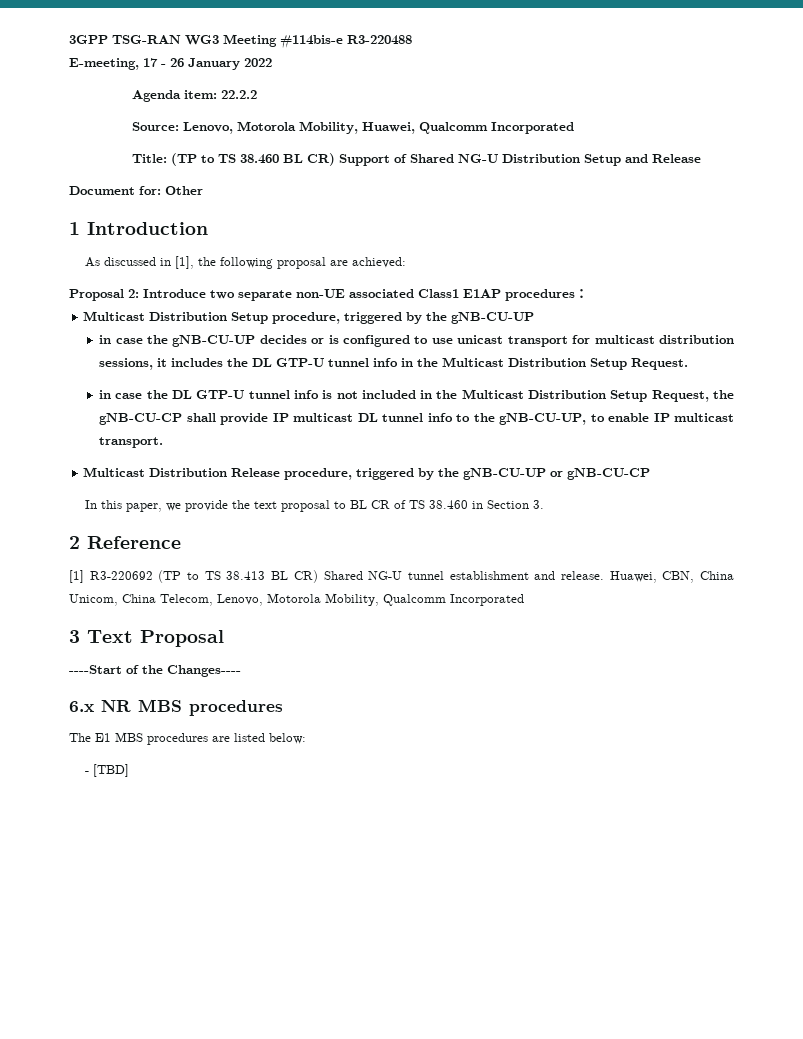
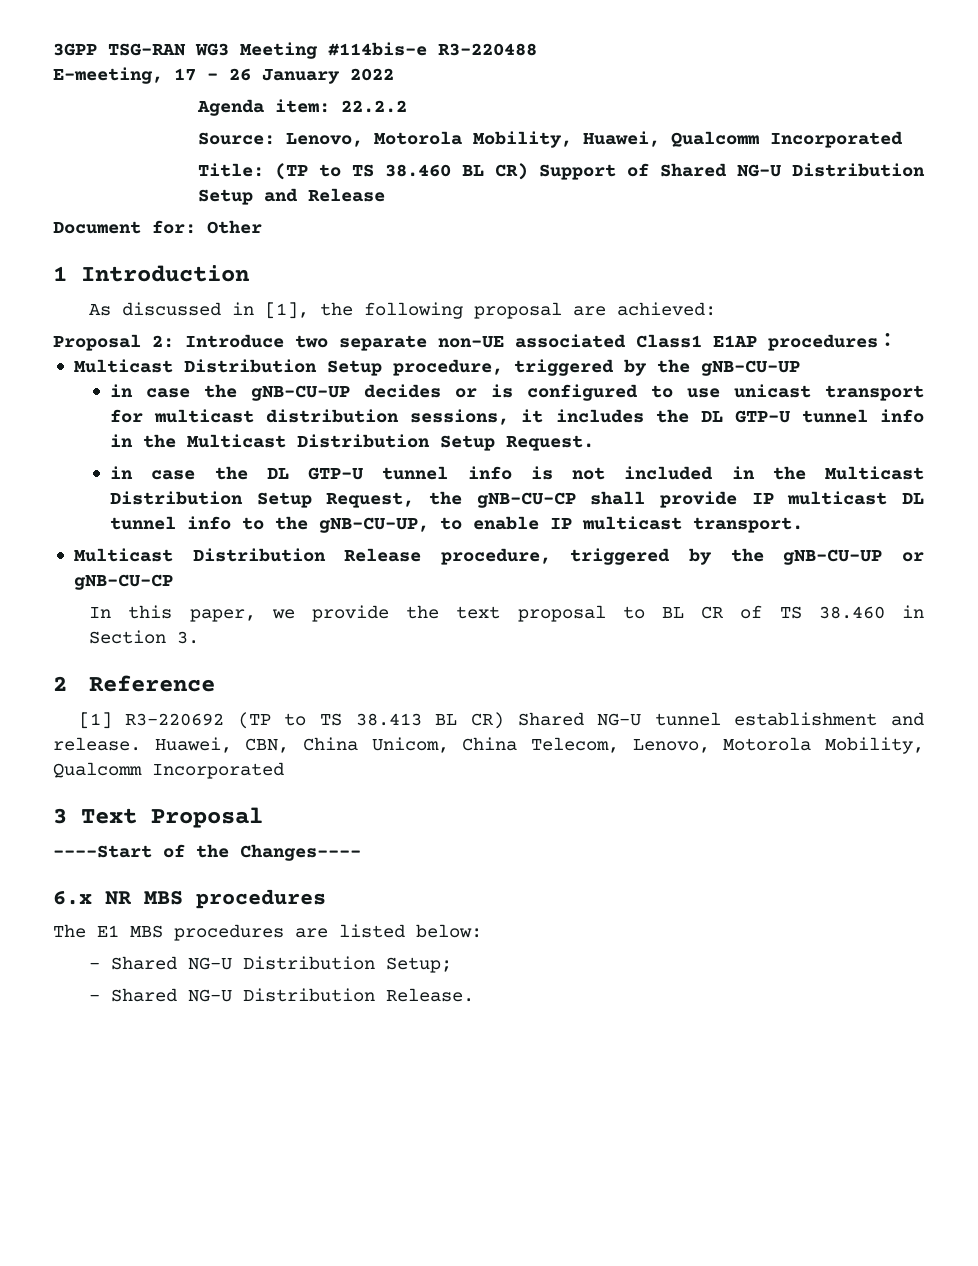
[92,764,129,777] [TBD] -> [111,956,453,973] [89,988,475,1002] Shared NG-U Distribution Setup; // - Shared NG-U Distribution Release.

